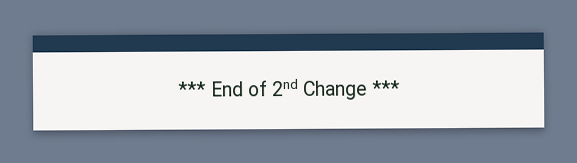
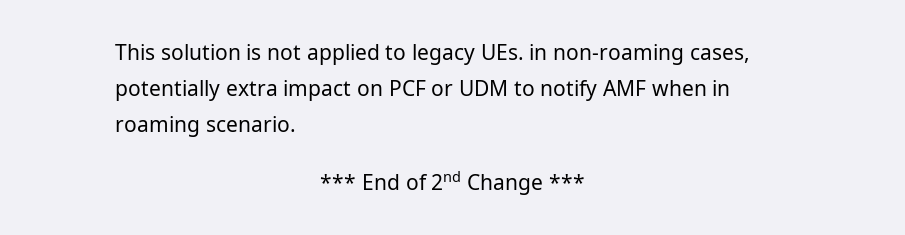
(177, 89) none -> [115,44,750,65] [115,80,731,101] [115,116,296,137] This solution is not applied to legacy UEs. in non-roaming cases, potentially extra impact on PCF or UDM to notify AMF when in roaming scenario. //

